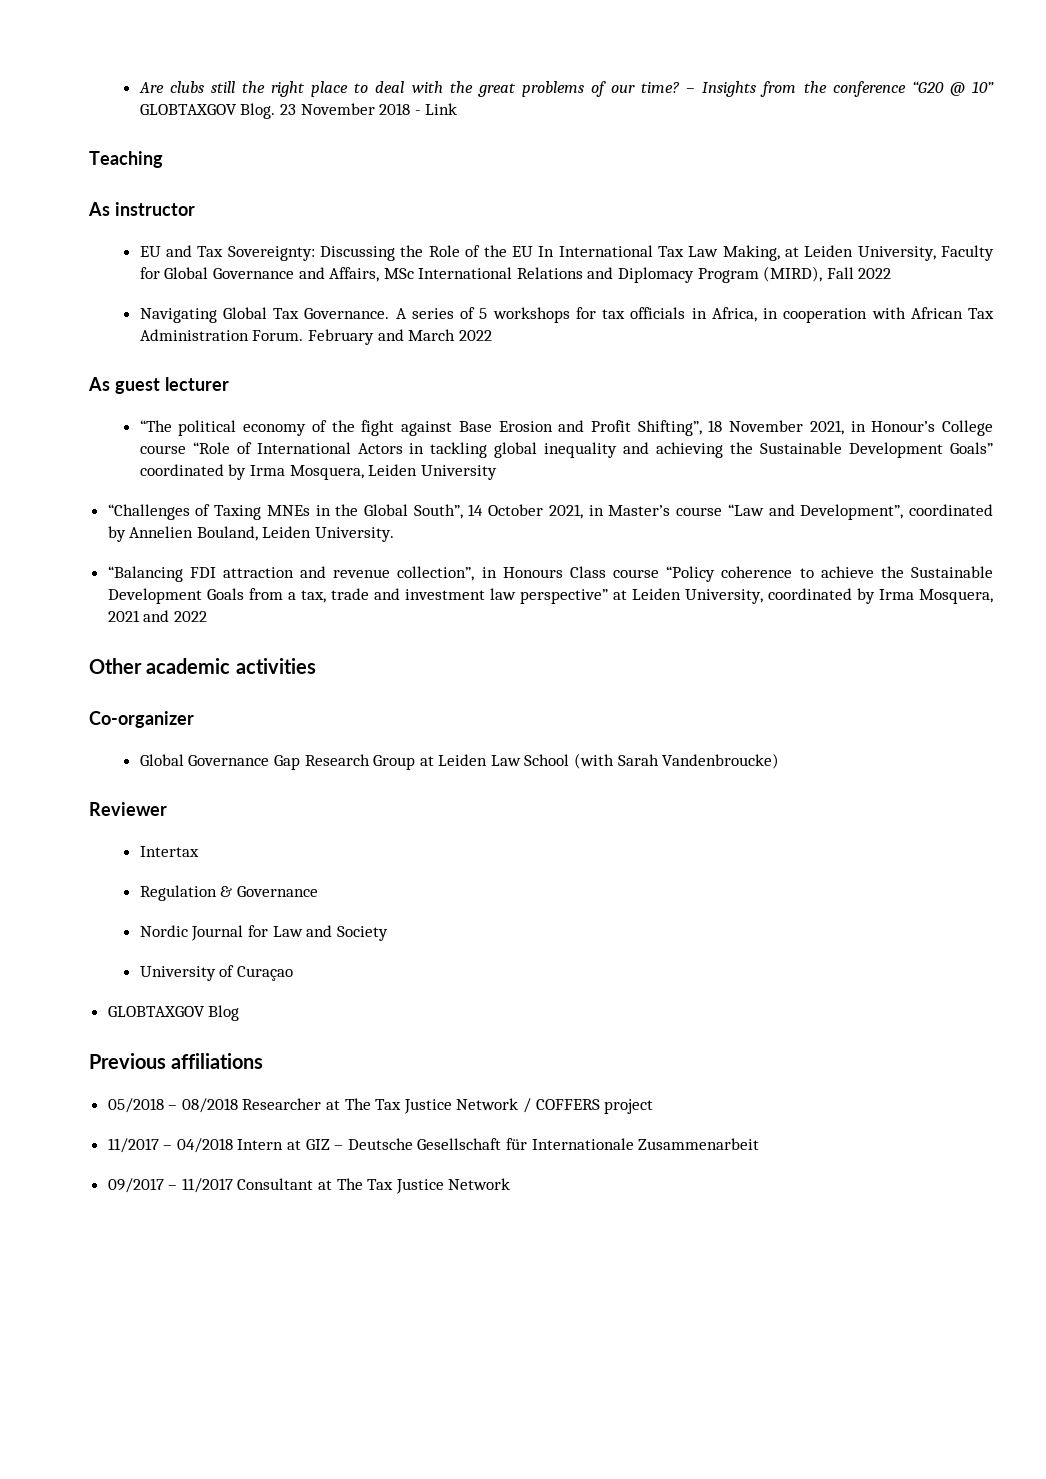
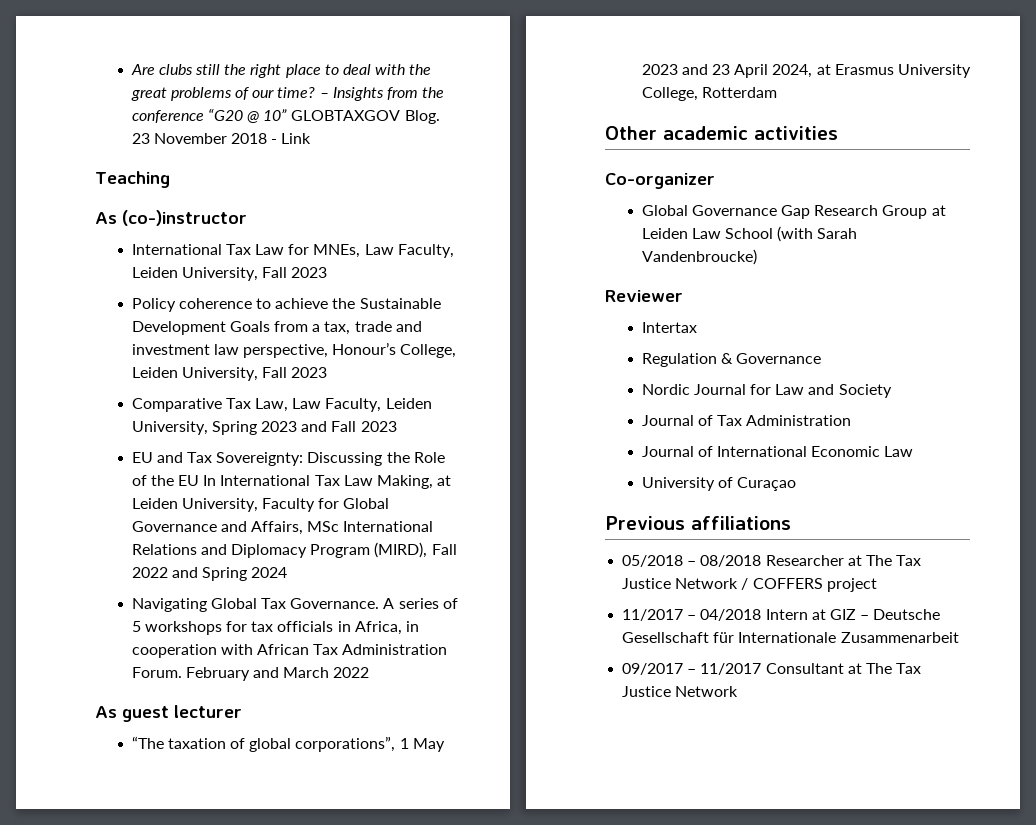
[114,202,195,216] instructor -> [122,210,247,226] [131,244,454,258] [131,267,328,281] [131,298,441,312] [131,321,422,335] [131,342,457,358] [131,367,328,381] [131,398,432,412] [131,421,397,435] (co-)instructor // International Tax Law for MNEs, Law Faculty, Leiden University, Fall 2023 // Policy coherence to achieve the Sustainable Development Goals from a tax, trade and investment law perspective, Honour’s College, Leiden University, Fall 2023 // Comparative Tax Law, Law Faculty, Leiden University, Spring 2023 and Fall 2023
(892, 273) none -> [171,567,288,581] and Spring 2024
[178,420,993,436] [139,442,994,458] [139,464,497,480] [107,504,993,520] [107,526,395,542] [107,566,993,582] [107,588,993,604] [107,610,207,622] political economy of the fight against Base Erosion and Profit Shifting”, 18 November 2021, in Honour’s College course “Role of International Actors in tackling global inequality and achieving the Sustainable Development Goals” coordinated by Irma Mosquera, Leiden University // “Challenges of Taxing MNEs in the Global South”, 14 October 2021, in Master’s course “Law and Development”, coordinated by Annelien Bouland, Leiden University. // “Balancing FDI attraction and revenue collection”, in Honours Class course “Policy coherence to achieve the Sustainable Development Goals from a tax, trade and investment law perspective” at Leiden University, coordinated by Irma Mosquera, 2021 and 2022 -> [167,736,445,752] [641,64,971,78] [641,87,777,101] taxation of global corporations”, 1 May 2023 and 23 April 2024, at Erasmus University College, Rotterdam
(388, 933) none -> [641,415,852,426] [641,446,914,457] // Journal of Tax Administration // Journal of International Economic Law
[107,1005,240,1021] // GLOBTAXGOV Blog -> (796, 484) none

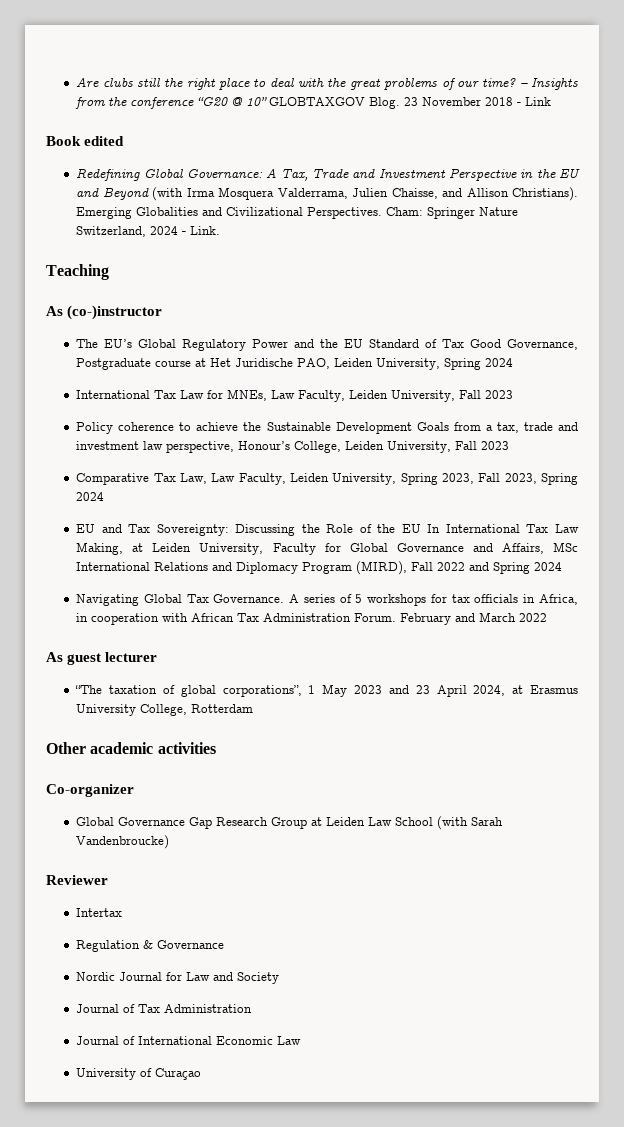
[95,171,170,188] [95,210,247,226] Teaching // As (co-)instructor -> [46,136,125,146] [76,168,580,181] [76,187,578,201] [76,207,519,219] [76,226,221,237] [46,264,109,280] [46,305,163,320] [76,339,578,351] [76,358,514,370] Book edited // Redefining Global Governance: A Tax, Trade and Investment Perspective in the EU and Beyond (with Irma Mosquera Valderrama, Julien Chaisse, and Allison Christians). Emerging Globalities and Civilizational Perspectives. Cham: Springer Nature Switzerland, 2024 - Link. // Teaching // As (co-)instructor // The EU’s Global Regulatory Power and the EU Standard of Tax Good Governance, Postgraduate course at Het Juridische PAO, Leiden University, Spring 2024
[260,421,397,432] 2023 and Fall 2023 -> [441,473,578,485] [76,492,105,501] 2023, Fall 2023, Spring 2024
[605,516,791,530] [622,555,922,567] [622,578,877,592] [622,609,941,621] [622,632,959,643] [622,663,922,675] [622,686,739,697] // Previous affiliations // 05/2018 – 08/2018 Researcher at The Tax Justice Network / COFFERS project // 11/2017 – 04/2018 Intern at GIZ – Deutsche Gesellschaft für Internationale Zusammenarbeit // 09/2017 – 11/2017 Consultant at The Tax Justice Network -> (202, 1074) none

